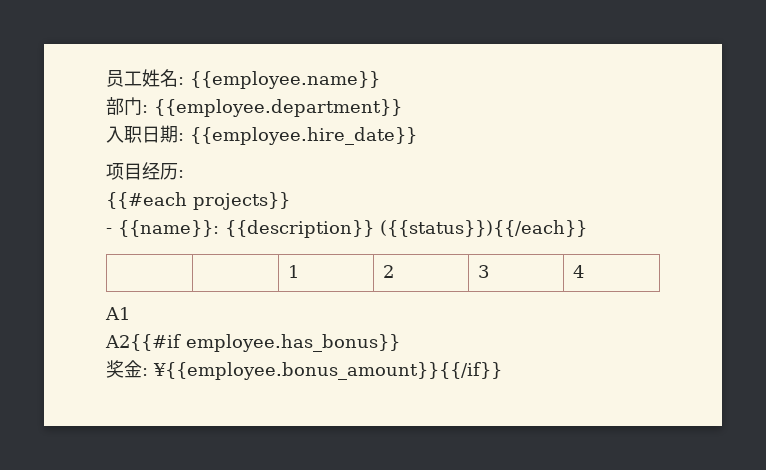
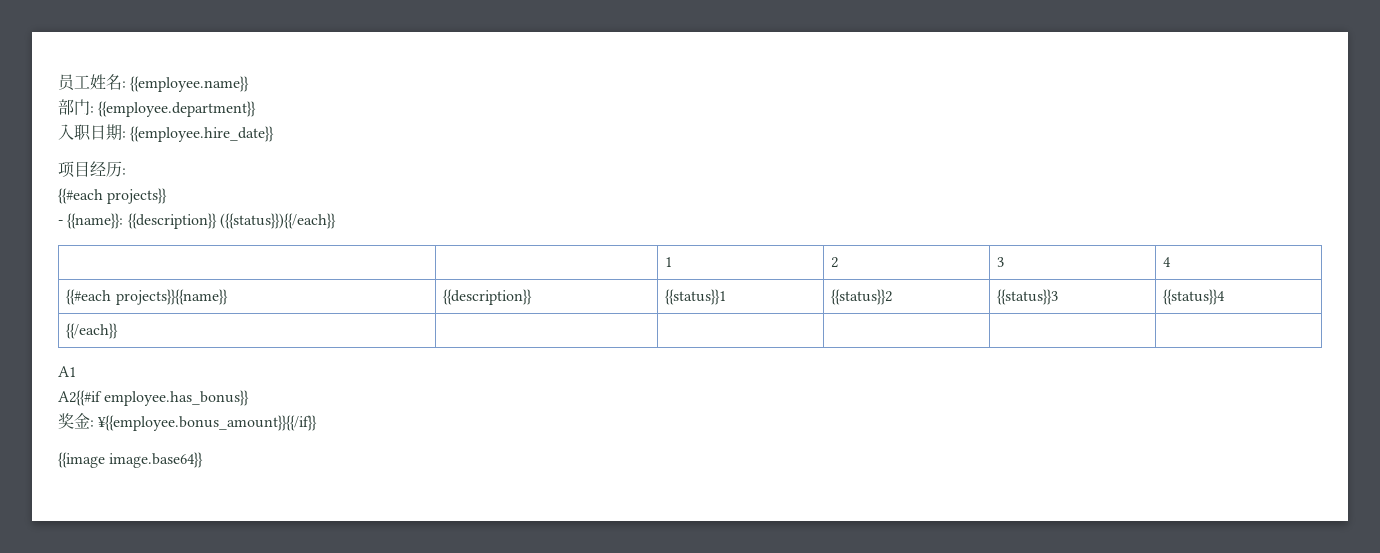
(584, 271) none -> [66,289,228,305] [443,289,533,305] [665,289,727,305] [831,289,893,305] [997,289,1059,305] [1163,289,1226,305] [66,323,119,339] // {{#each projects}}{{name}} | {{description}} | {{status}}1 | {{status}}2 | {{status}}3 | {{status}}4 // {{/each}} | | | | |
(502, 371) none -> [58,452,204,468] // {{image image.base64}}

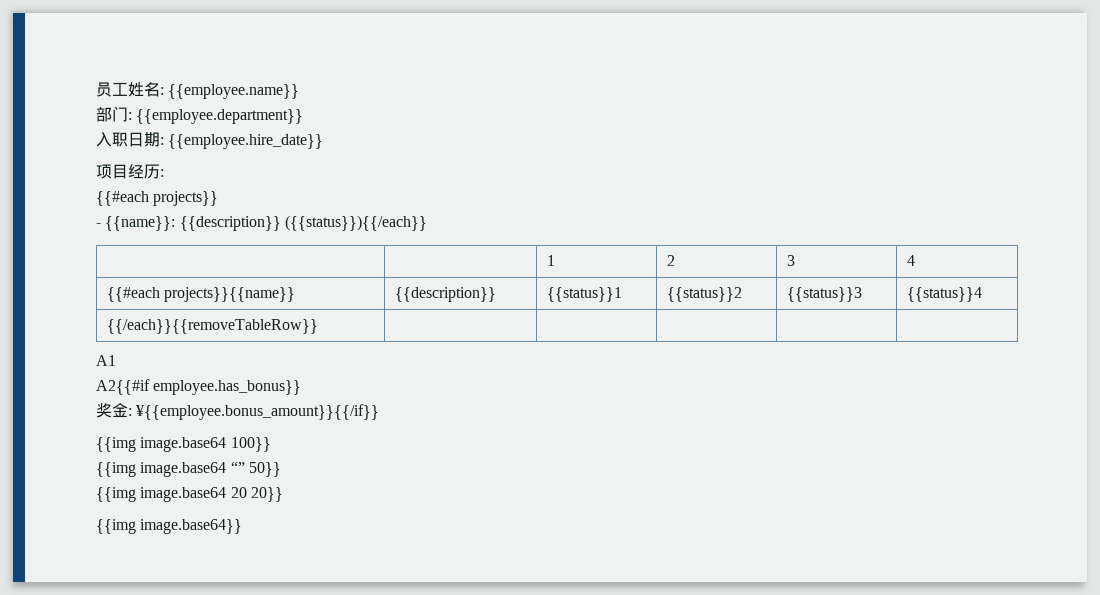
[66,323,119,339] {{/each}} -> [106,319,318,334] {{/each}}{{removeTableRow}}
[58,452,105,468] {{image -> [96,437,271,452] [96,461,281,477] [96,487,283,502] [96,519,136,534] {{img image.base64 100}} // {{img image.base64 “” 50}} // {{img image.base64 20 20}} // {{img

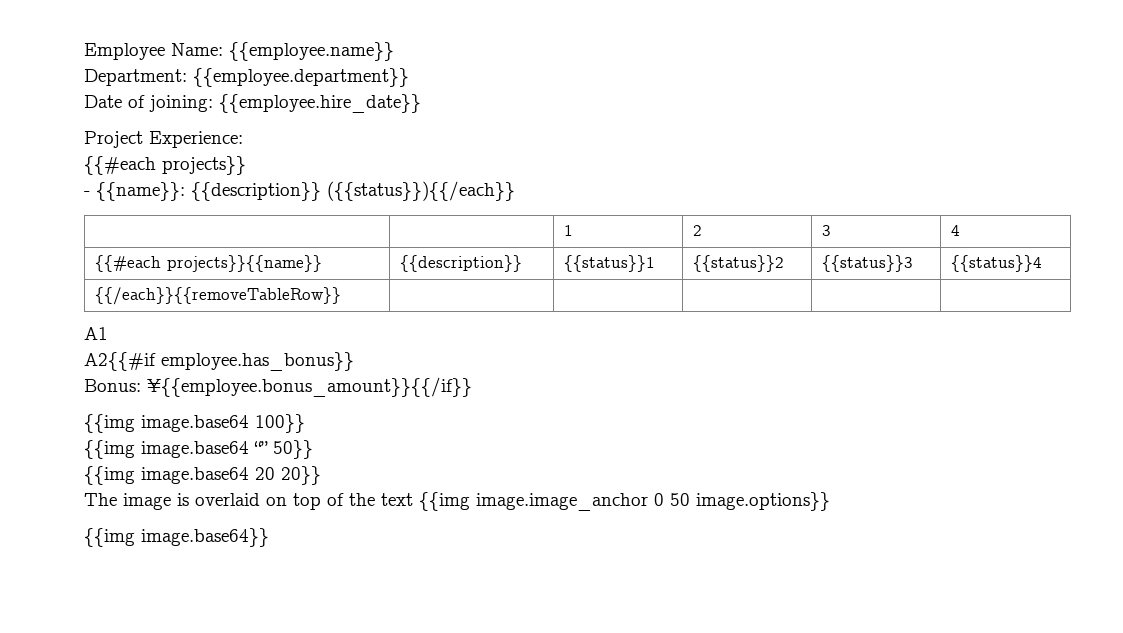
[96,82,164,97] 员工姓名: -> [84,43,223,60] Employee Name:
[96,106,132,122] 部门: -> [84,69,187,86] Department:
[96,132,324,149] [96,164,164,179] 入职日期: {{employee.hire_date}} // 项目经历: -> [84,94,421,113] [84,131,243,148] Date of joining: {{employee.hire_date}} // Project Experience:
[96,403,132,418] 奖金: -> [84,379,141,392] Bonus:
(283, 494) none -> [84,492,830,511] // The image is overlaid on top of the text {{img image.image_anchor 0 50 image.options}}

